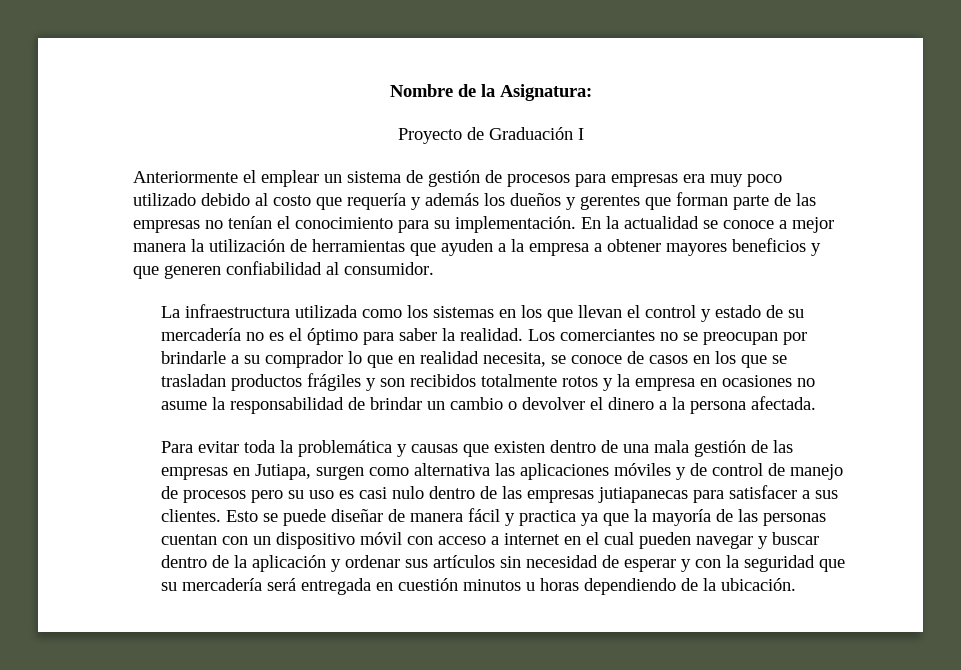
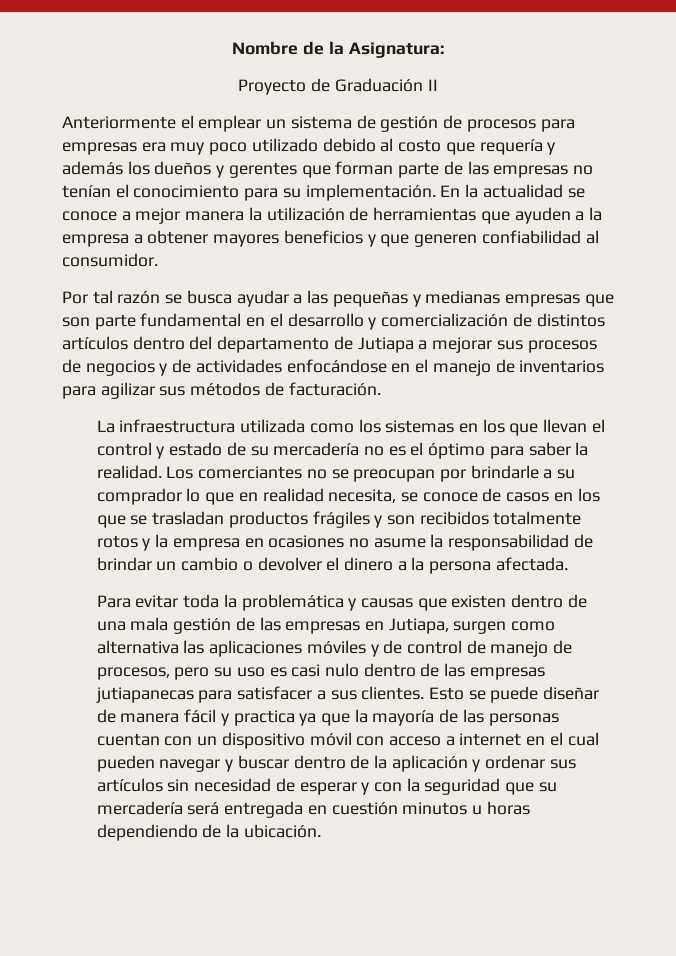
[577,128,584,140] I -> [427,79,438,91] II
(434, 268) none -> [62,290,614,307] [62,313,605,330] [62,336,597,353] [62,359,605,376] [62,382,381,399] // Por tal razón se busca ayudar a las pequeñas y medianas empresas que son parte fundamental en el desarrollo y comercialización de distintos artículos dentro del departamento de Jutiapa a mejorar sus procesos de negocios y de actividades enfocándose en el manejo de inventarios para agilizar sus métodos de facturación.
[182,490,246,503] procesos -> [96,667,170,680] procesos,

